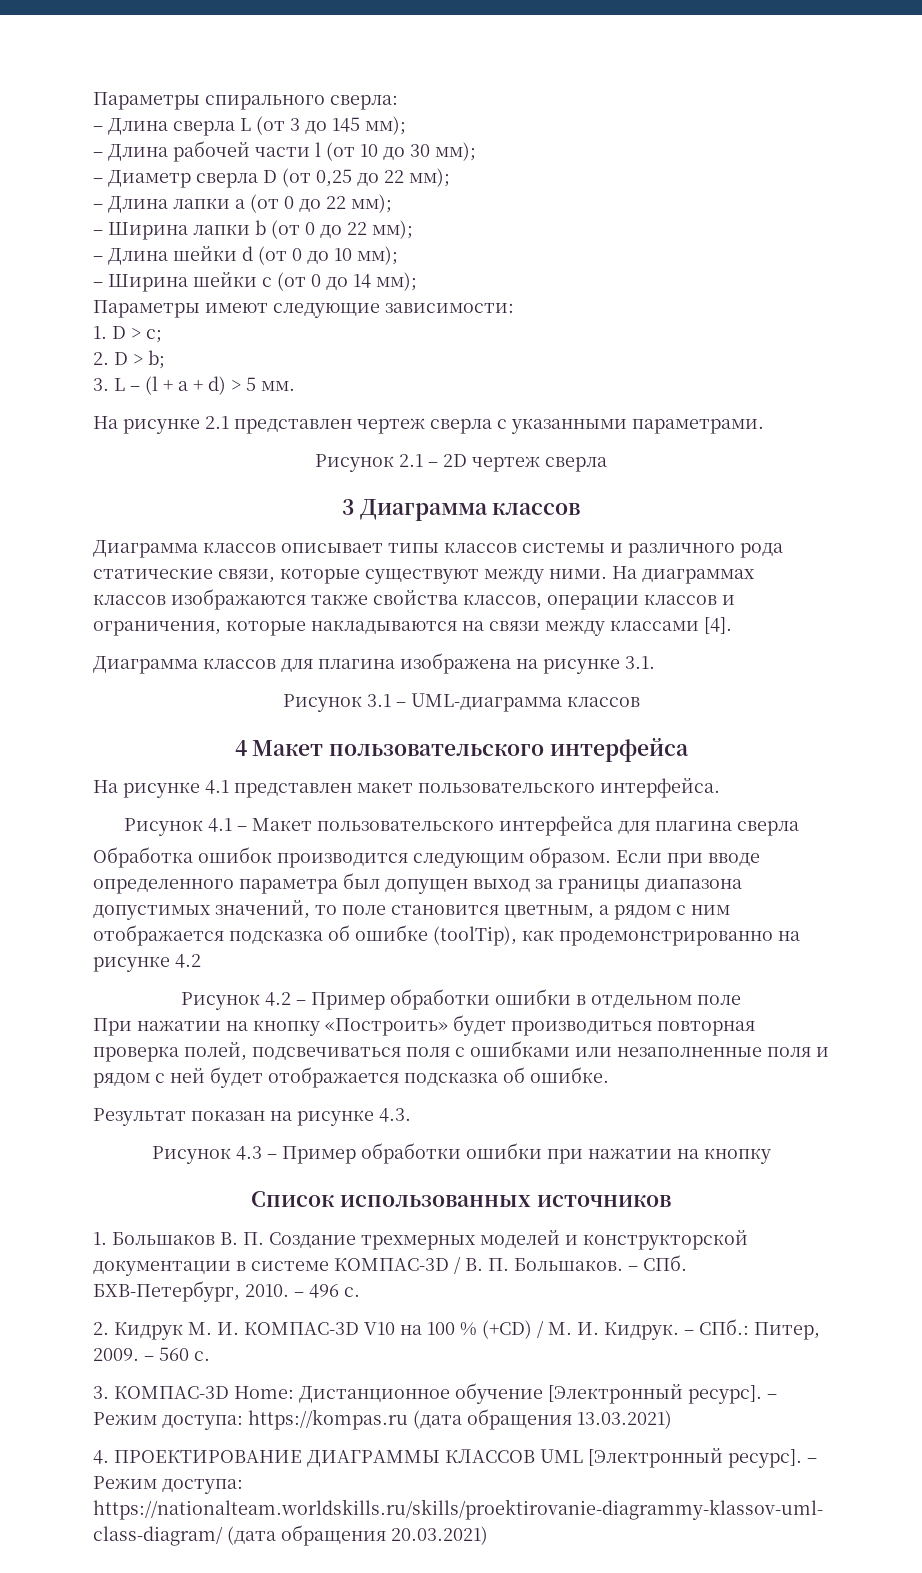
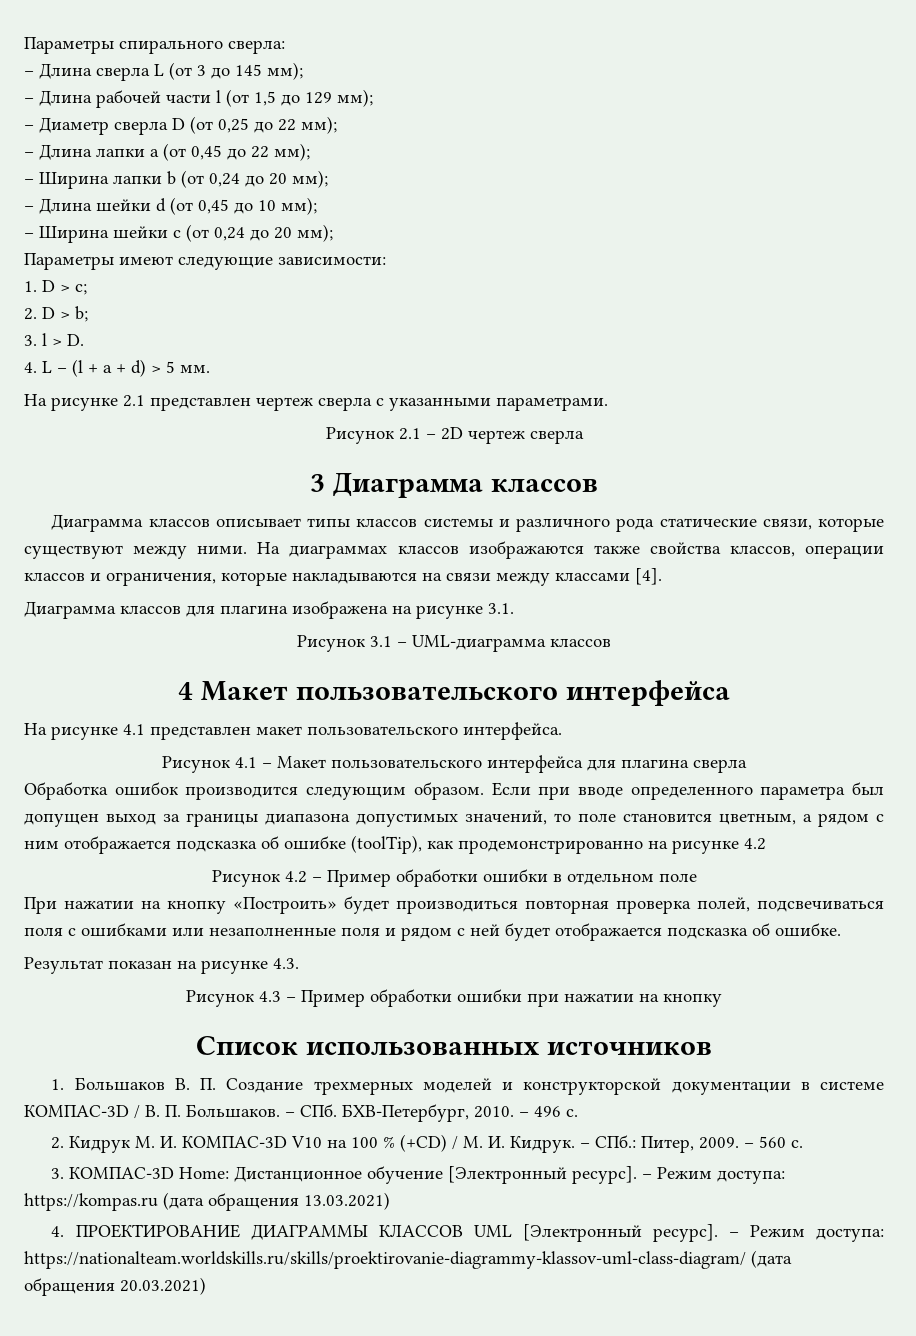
[360,144,430,160] 10 до 30 -> [254,91,332,106] 1,5 до 129
[284,196,294,209] 0 -> [191,145,222,160] 0,45
[305,222,367,238] 0 до 22 -> [209,173,287,187] 0,24 до 20
[292,248,302,261] 0 -> [198,199,229,214] 0,45
[311,274,371,290] 0 до 14 -> [214,227,292,241] 0,24 до 20
(109, 384) none -> [42,333,84,346] [24,362,37,373] l > D. // 4.

